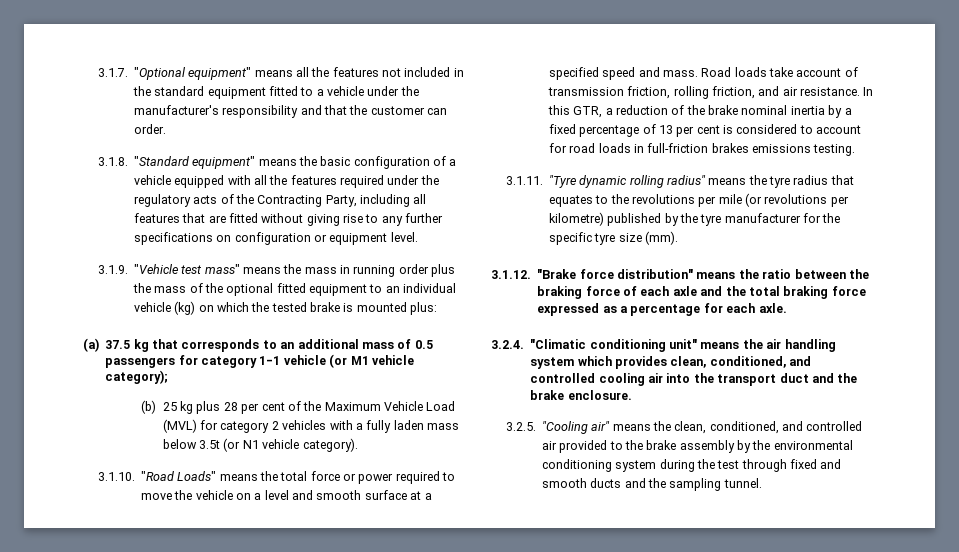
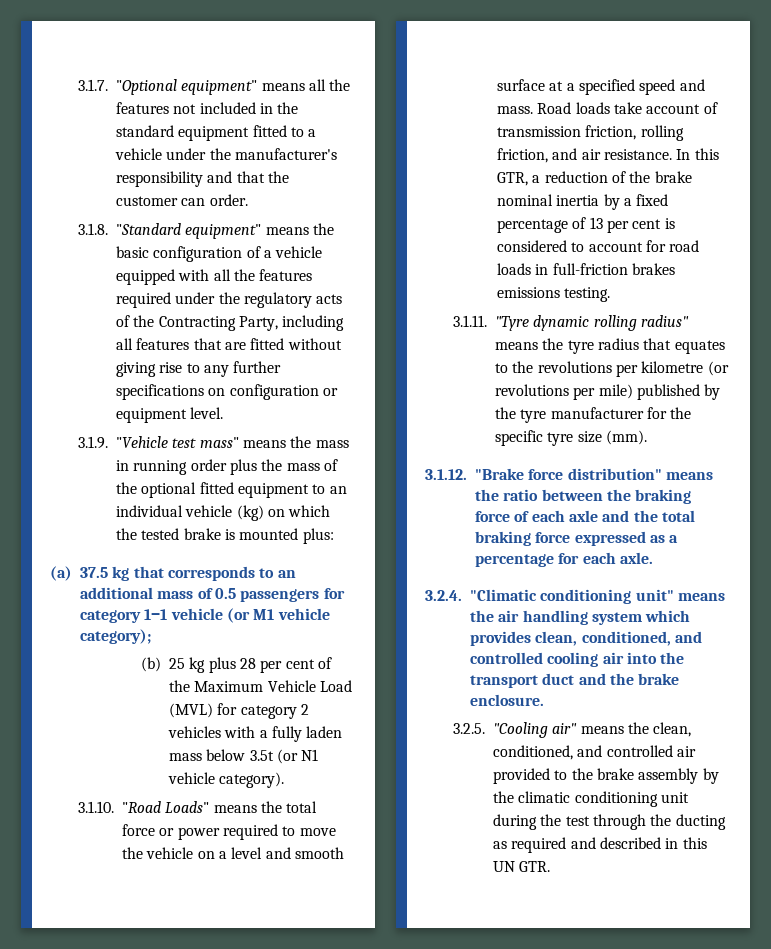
[718,194,742,204] mile -> [641,361,704,373] kilometre
[548,212,604,226] kilometre) -> [598,384,633,399] mile)
[773,440,853,450] [541,459,657,472] environmental conditioning system -> [518,791,689,807] climatic conditioning unit
[790,459,842,469] [541,478,762,491] fixed and smooth ducts and the sampling tunnel. -> [650,814,726,830] [493,837,707,853] [493,861,551,872] the ducting as required and described in this UN GTR.

